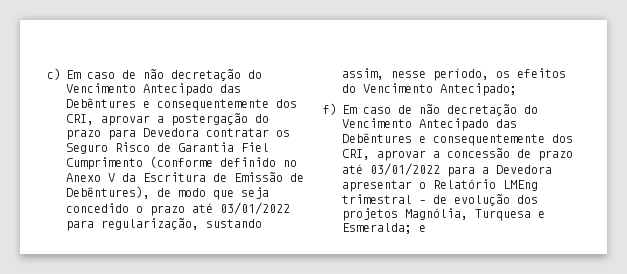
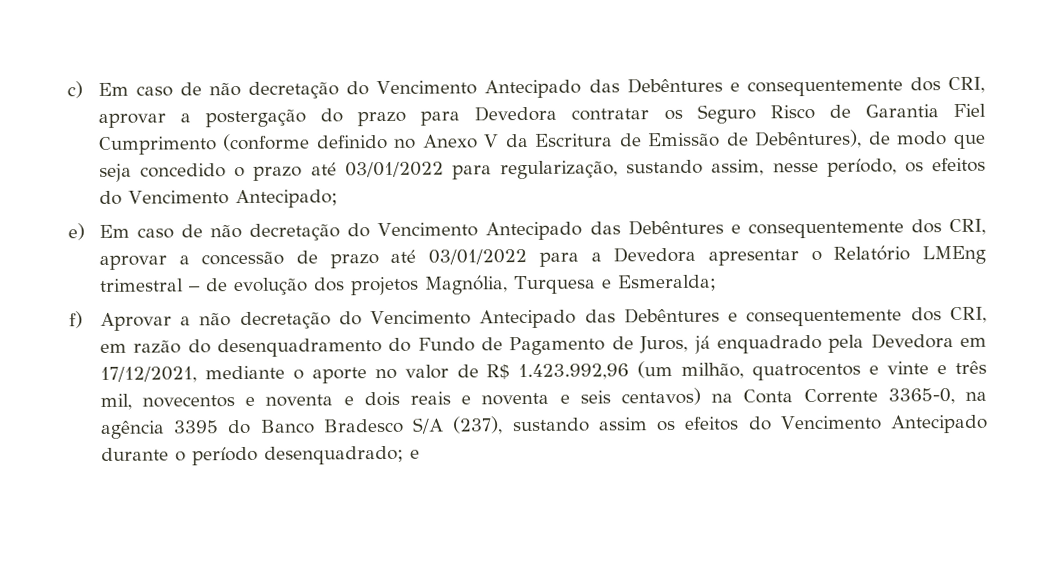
[323,103,337,115] f) -> [68,223,85,241] e)
(412, 228) none -> [69,306,987,331] [99,333,987,358] [99,360,987,384] [99,387,987,410] [99,414,988,439] [100,445,404,466] // f) Aprovar a não decretação do Vencimento Antecipado das Debêntures e consequentemente dos CRI, em razão do desenquadramento do Fundo de Pagamento de Juros, já enquadrado pela Devedora em 17/12/2021, mediante o aporte no valor de R$ 1.423.992,96 (um milhão, quatrocentos e vinte e três mil, novecentos e noventa e dois reais e noventa e seis centavos) na Conta Corrente 3365-0, na agência 3395 do Banco Bradesco S/A (237), sustando assim os efeitos do Vencimento Antecipado durante o período desenquadrado;

